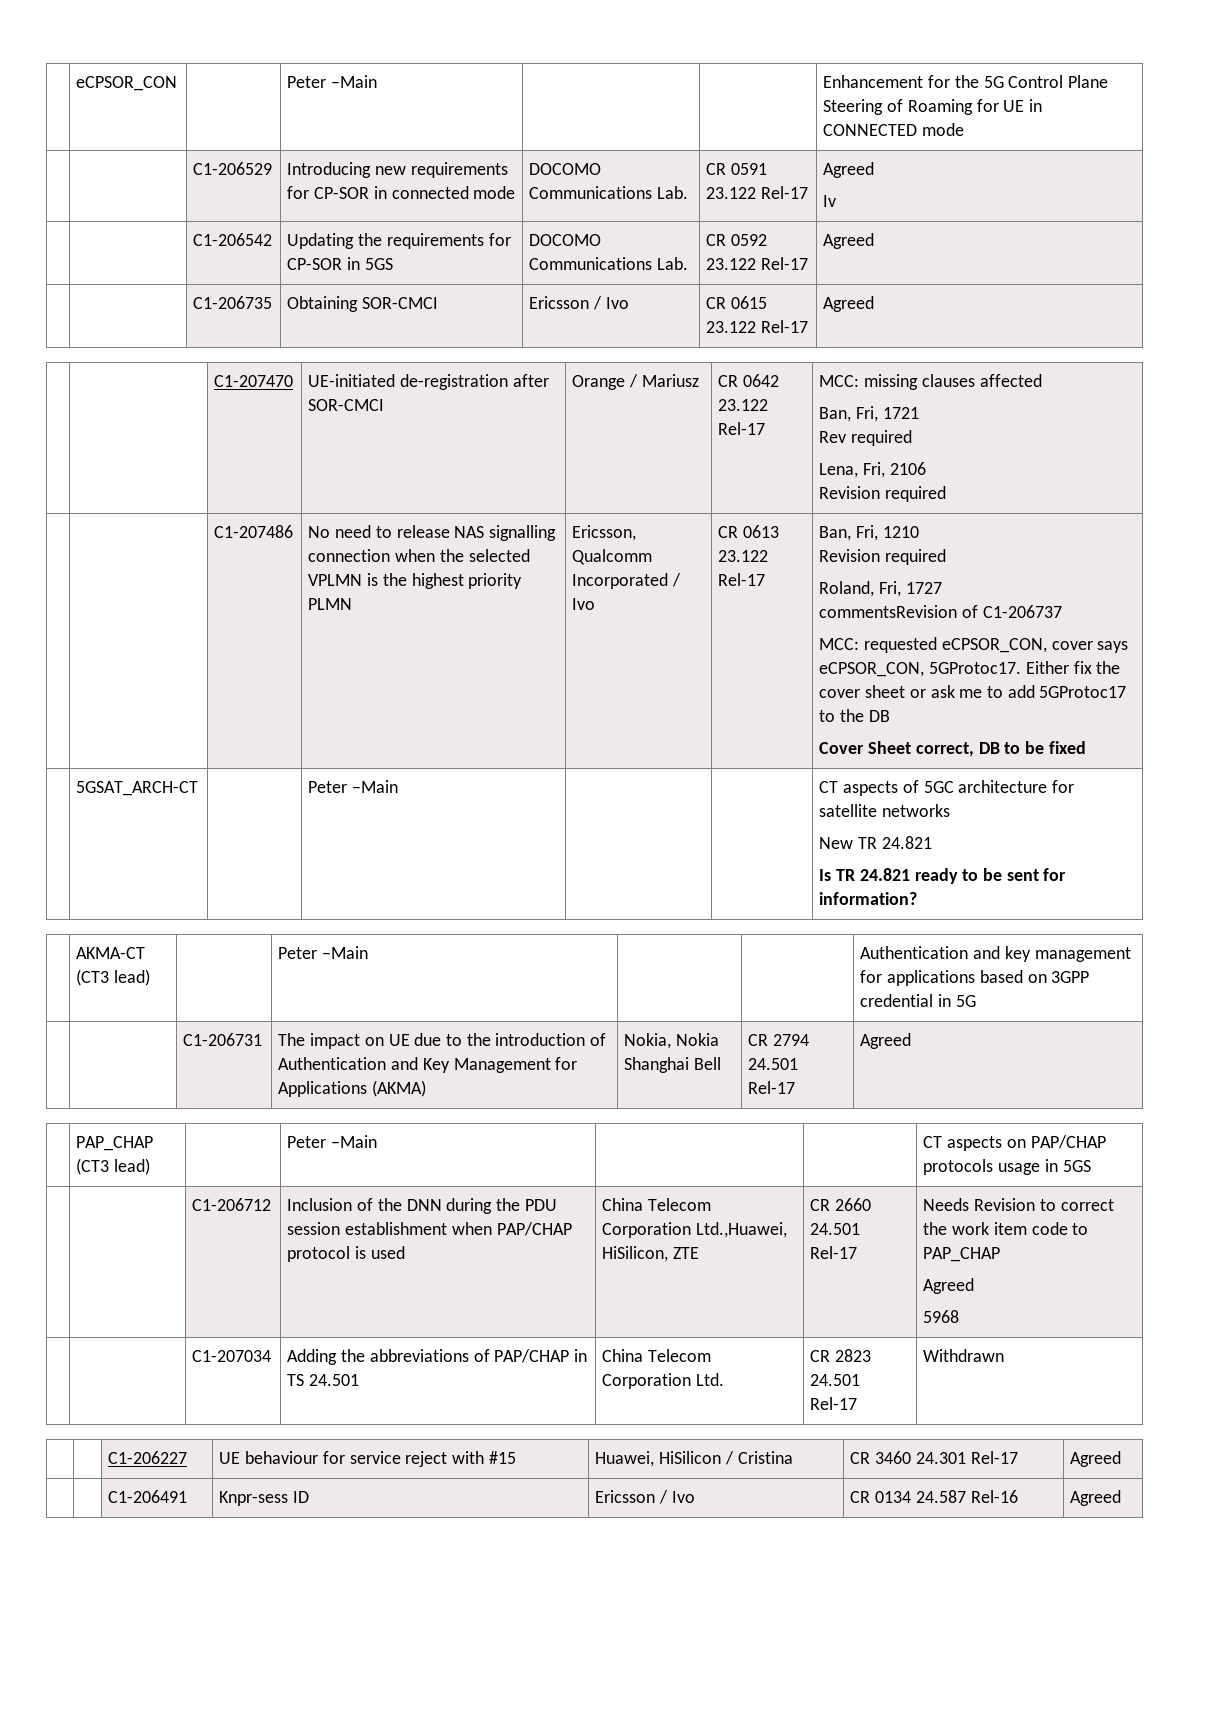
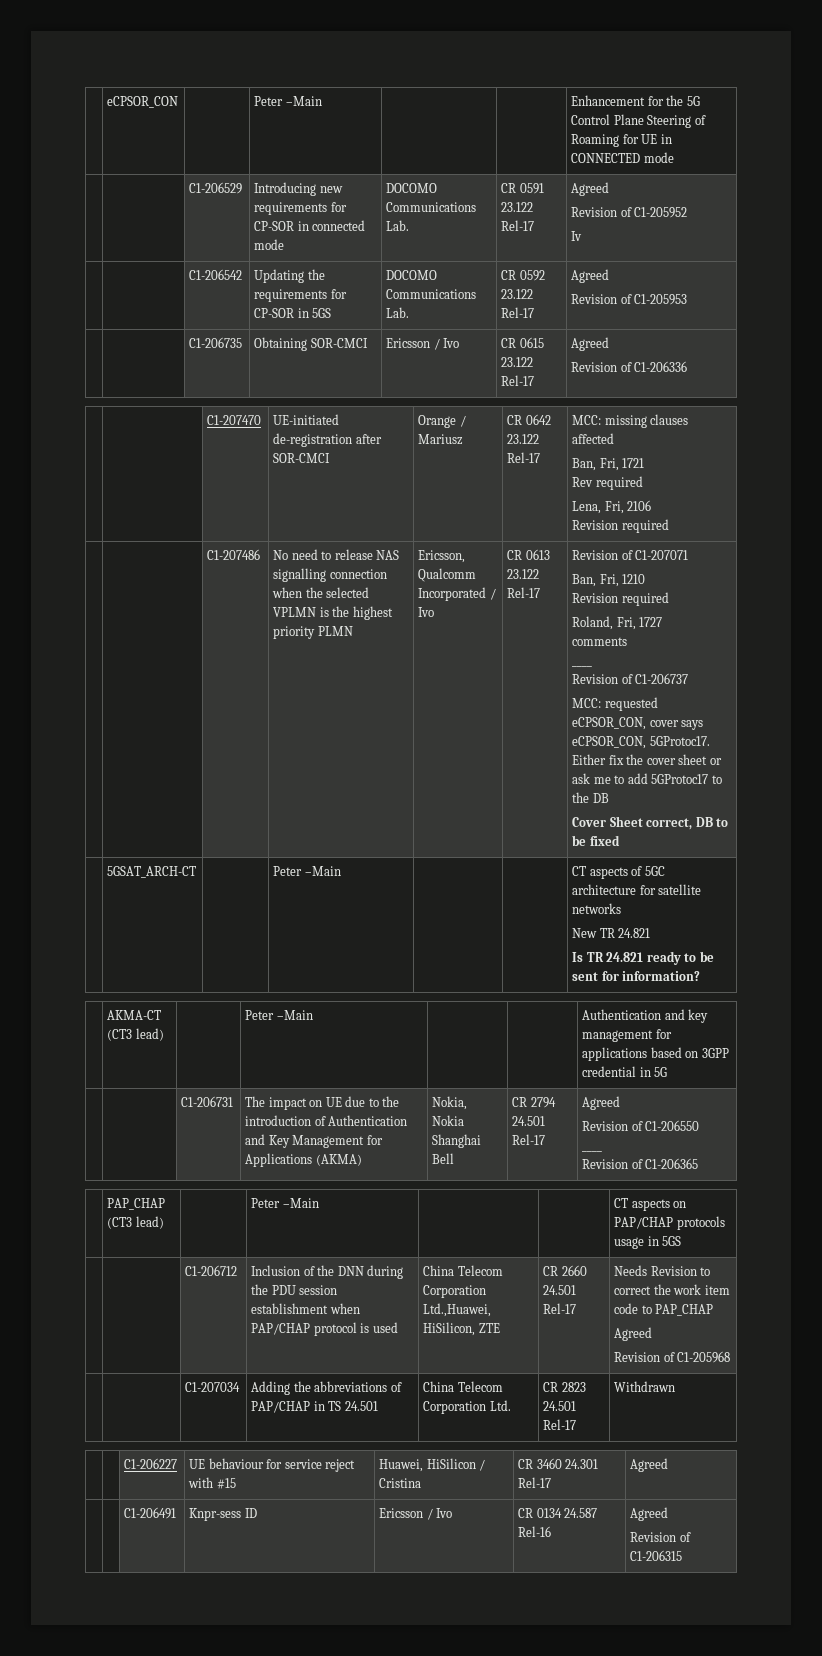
(875, 170) none -> [571,207,688,218] // Revision of C1-205952
(875, 241) none -> [571,294,688,305] // Revision of C1-205953
(875, 304) none -> [571,361,688,372] // Revision of C1-206336
(766, 579) none -> [572,550,689,560] Revision of C1-207071 //
[819,605,958,618] commentsRevision -> [572,637,628,646] [572,665,593,667] [572,674,619,684] comments // ____ // Revision
(912, 1041) none -> [582,1120,700,1131] [582,1150,603,1152] [582,1158,699,1169] // Revision of C1-206550 // ____ // Revision of C1-206365
[923,1310,960,1323] 5968 -> [614,1351,731,1363] Revision of C1-205968
(1122, 1498) none -> [630,1532,691,1542] [630,1550,683,1561] // Revision of C1-206315

